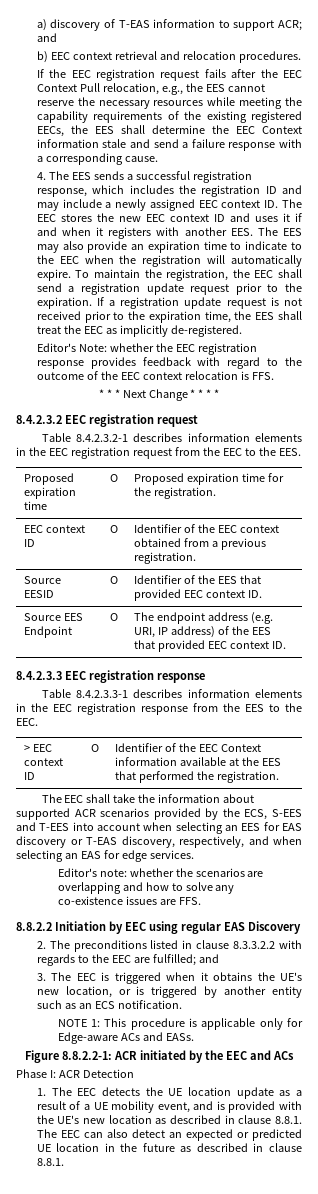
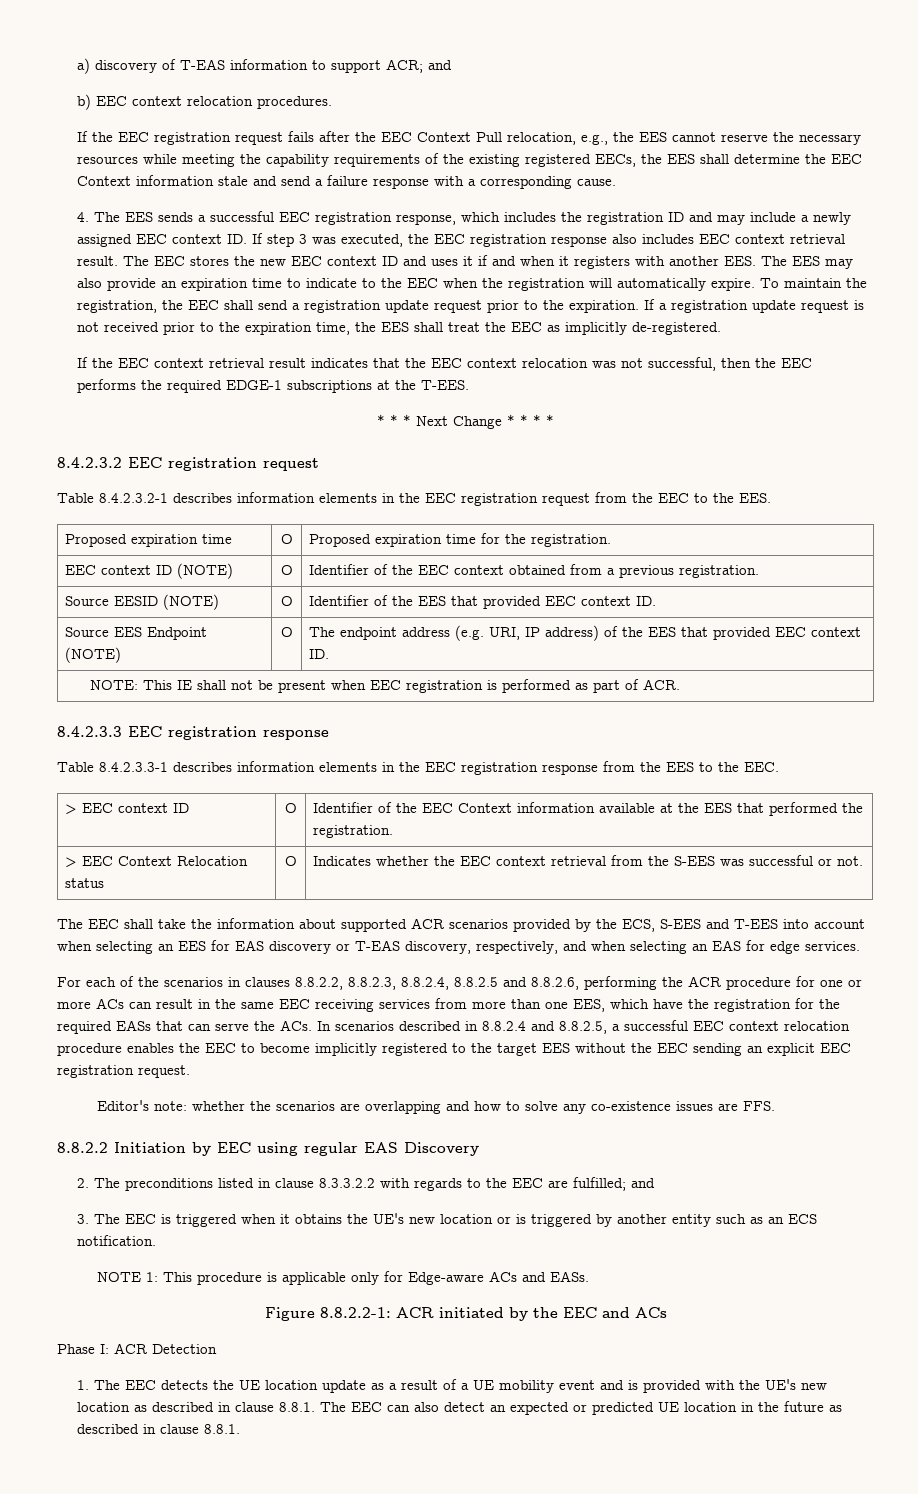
[114,51,180,60] retrieval and -> (183, 101) none
(190, 175) none -> [279,212,311,222] EEC
(279, 204) none -> [252,233,846,247] [77,256,119,266] If step 3 was executed, the EEC registration response also includes EEC context retrieval result.
[36,343,257,355] [36,357,302,369] [36,371,274,380] Editor's Note: whether the EEC registration response provides feedback with regard to the outcome of the EEC context relocation is FFS. -> [77,357,813,371] [77,379,470,393] If the EEC context retrieval result indicates that the EEC context relocation was not successful, then the EEC performs the required EDGE-1 subscriptions at the T-EES.
(36, 543) none -> [177,563,234,579] (NOTE)
(55, 594) none -> [163,594,220,610] (NOTE)
(73, 632) none -> [65,647,122,663] (NOTE)
(286, 645) none -> [89,679,680,693] // NOTE: This IE shall not be present when EEC registration is performed as part of ACR.
(279, 777) none -> [65,856,249,867] [65,878,105,888] [284,856,297,866] [313,855,864,866] // > EEC Context Relocation status | O | Indicates whether the EEC context retrieval from the S-EES was successful or not.
(194, 854) none -> [57,976,862,990] [57,998,840,1012] [57,1020,850,1034] [57,1043,851,1056] [57,1065,190,1078] // For each of the scenarios in clauses 8.8.2.2, 8.8.2.3, 8.8.2.4, 8.8.2.5 and 8.8.2.6, performing the ACR procedure for one or more ACs can result in the same EEC receiving services from more than one EES, which have the registration for the required EASs that can serve the ACs. In scenarios described in 8.8.2.4 and 8.8.2.5, a successful EEC context relocation procedure enables the EEC to become implicitly registered to the target EES without the EEC sending an explicit EEC registration request.
[65,986,112,998] location, -> [440,1214,494,1224] location
[157,1102,190,1113] event, -> [559,1380,596,1390] event

